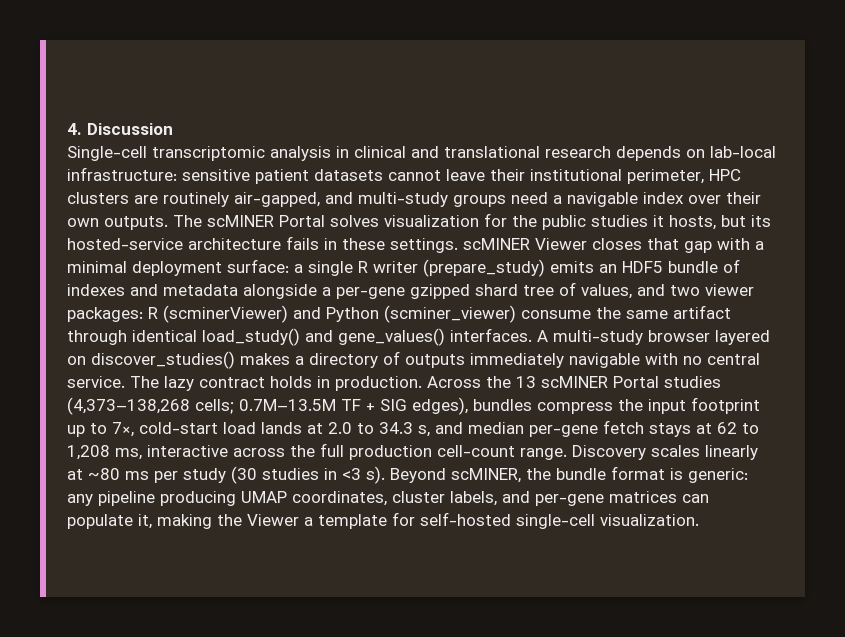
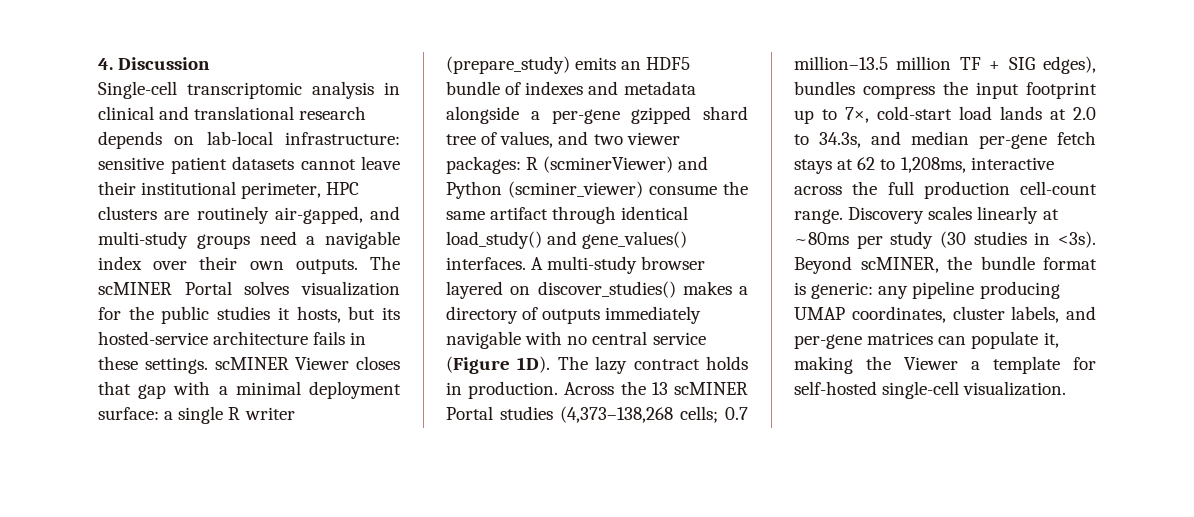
[67,376,125,388] service. -> [652,332,706,345] [446,356,551,374] service (Figure 1D).
[239,399,336,411] 0.7M–13.5M -> [725,407,748,420] [794,56,952,70] 0.7 million–13.5 million
[379,422,430,437] 34.3 s, -> [819,132,861,148] 34.3s,
[67,445,142,460] 1,208 ms, -> [900,157,966,173] 1,208ms,
[88,468,149,480] ~80 ms -> [794,232,849,245] ~80ms
[342,466,385,484] <3 s). -> [1058,231,1096,248] <3s).

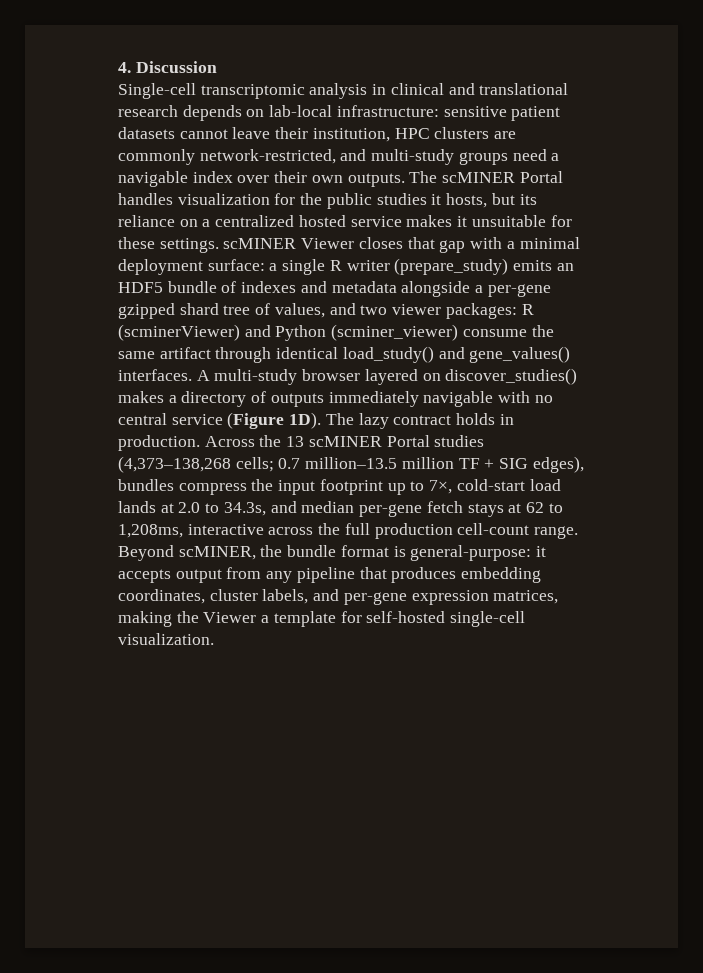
[141,181,322,199] institutional perimeter, -> [312,128,390,142] institution,
[196,206,363,224] routinely air-gapped, -> [118,149,336,165] commonly network-restricted,
[244,281,290,295] solves -> [118,193,173,205] handles
[98,331,367,345] hosted-service architecture fails in -> [118,215,572,227] reliance on a centralized hosted service makes it unsuitable for
[848,206,1059,224] [794,231,1096,249] Discovery scales linearly at ~80ms per study (30 studies in <3s). -> (579, 532) none
[811,281,1060,299] [794,307,845,320] generic: any pipeline producing UMAP -> [410,545,547,561] [118,567,542,583] general-purpose: it accepts output from any pipeline that produces embedding
[867,331,1059,349] matrices can populate it, -> [411,590,559,605] expression matrices,

